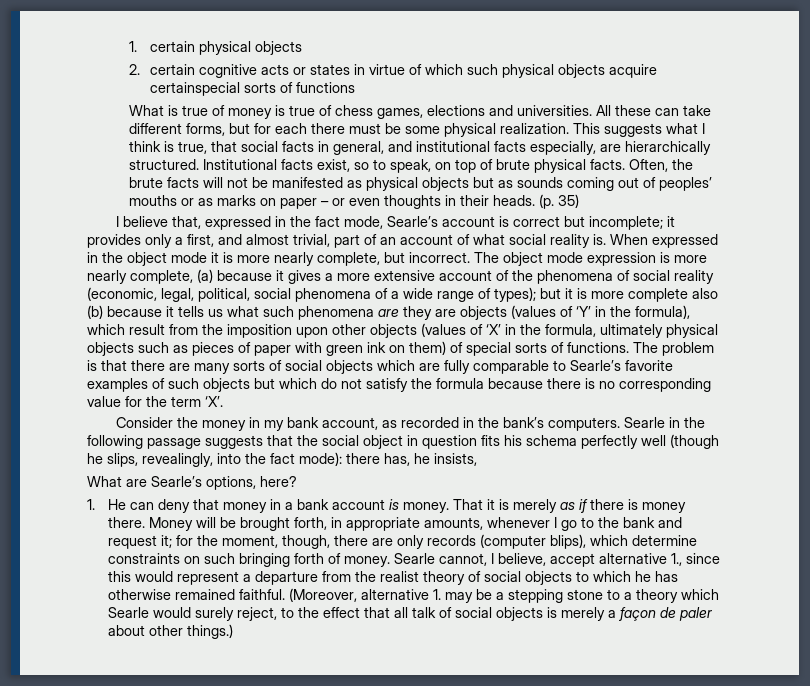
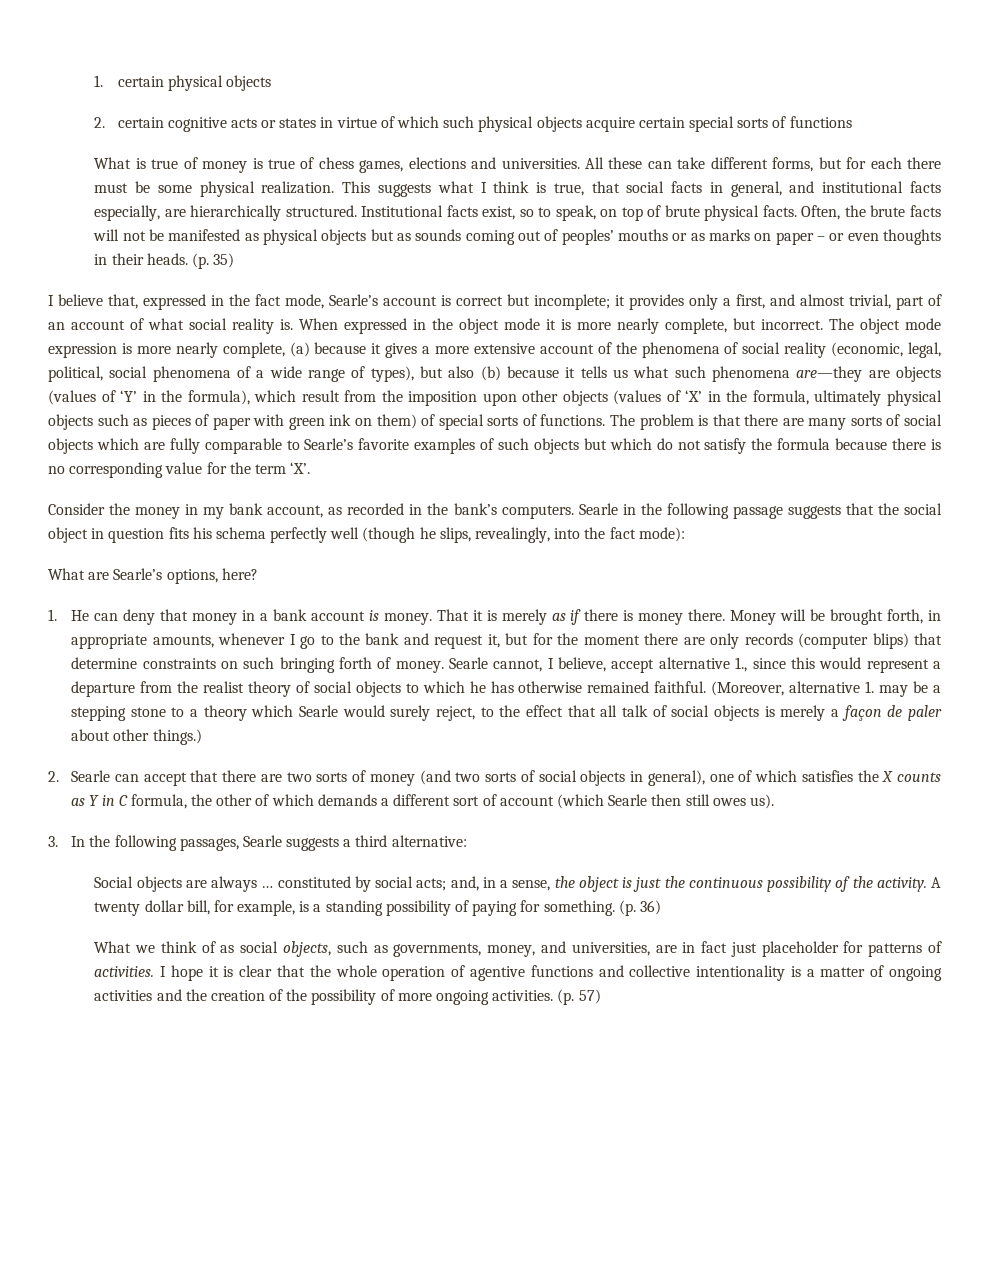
[150,82,241,96] certainspecial -> [638,116,735,132] certain special
[494,287,688,302] types); but it is more complete -> [370,366,443,382] types), but
[378,306,432,320] are they -> [796,366,863,382] are—they
[346,453,477,466] there has, he insists, -> (685, 534) none
[161,535,331,549] it; for the moment, though, -> [487,633,640,648] it, but for the moment
[550,534,629,549] blips), which -> [872,633,942,649] blips) that
(234, 631) none -> [48,770,942,786] [71,794,774,809] [48,835,467,851] [94,876,941,892] [94,900,661,916] [94,941,942,957] [94,965,942,981] [94,989,601,1005] // 2. Searle can accept that there are two sorts of money (and two sorts of social objects in general), one of which satisfies the X counts as Y in C formula, the other of which demands a different sort of account (which Searle then still owes us). // 3. In the following passages, Searle suggests a third alternative: // Social objects are always … constituted by social acts; and, in a sense, the object is just the continuous possibility of the activity. A twenty dollar bill, for example, is a standing possibility of paying for something. (p. 36) // What we think of as social objects, such as governments, money, and universities, are in fact just placeholder for patterns of activities. I hope it is clear that the whole operation of agentive functions and collective intentionality is a matter of ongoing activities and the creation of the possibility of more ongoing activities. (p. 57)

